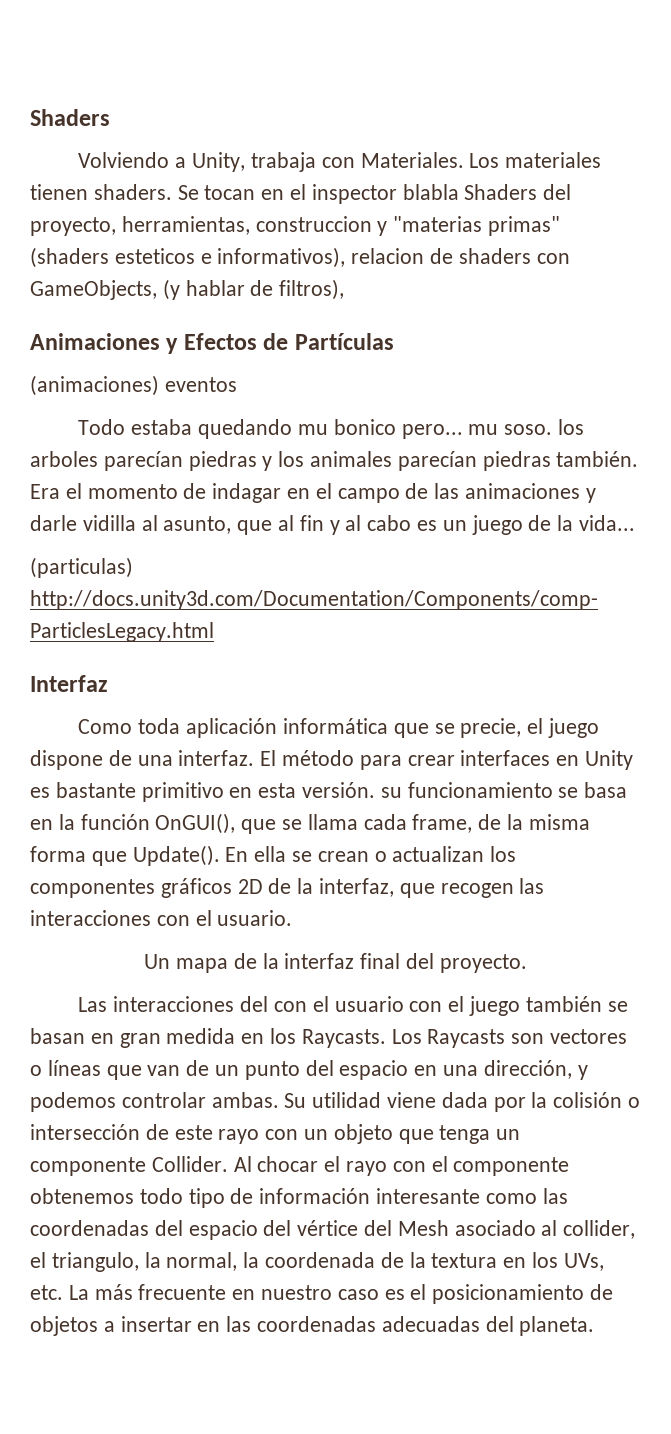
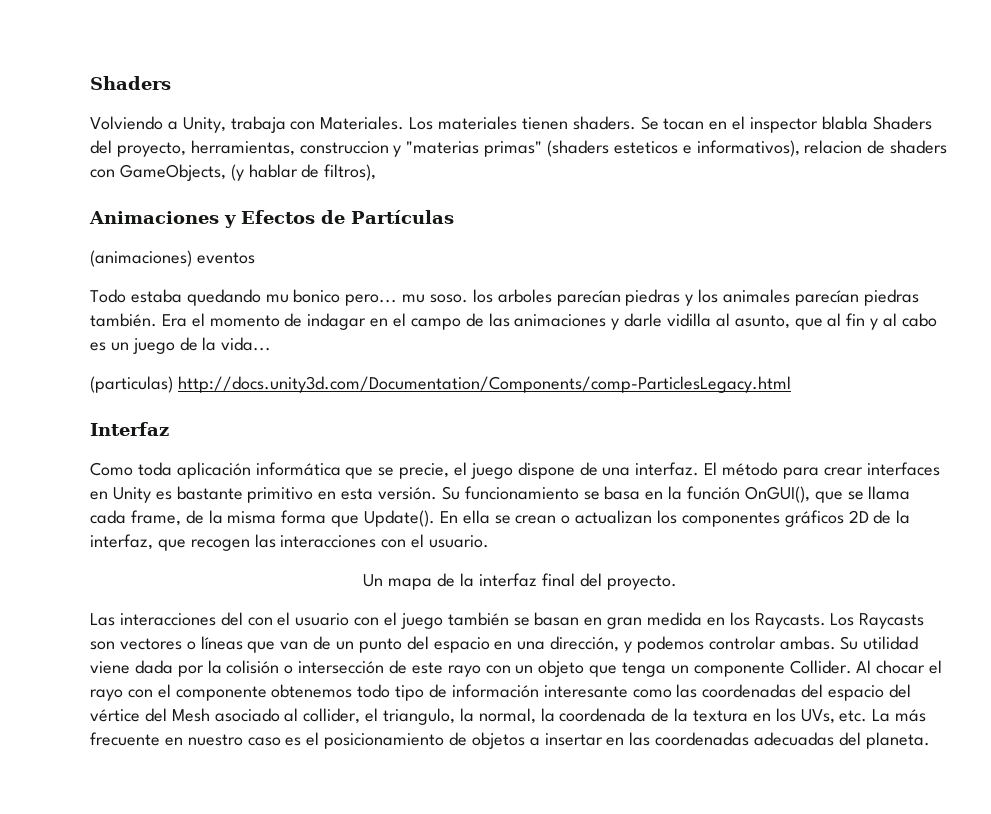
[380,787,402,798] su -> [441,486,460,500] Su

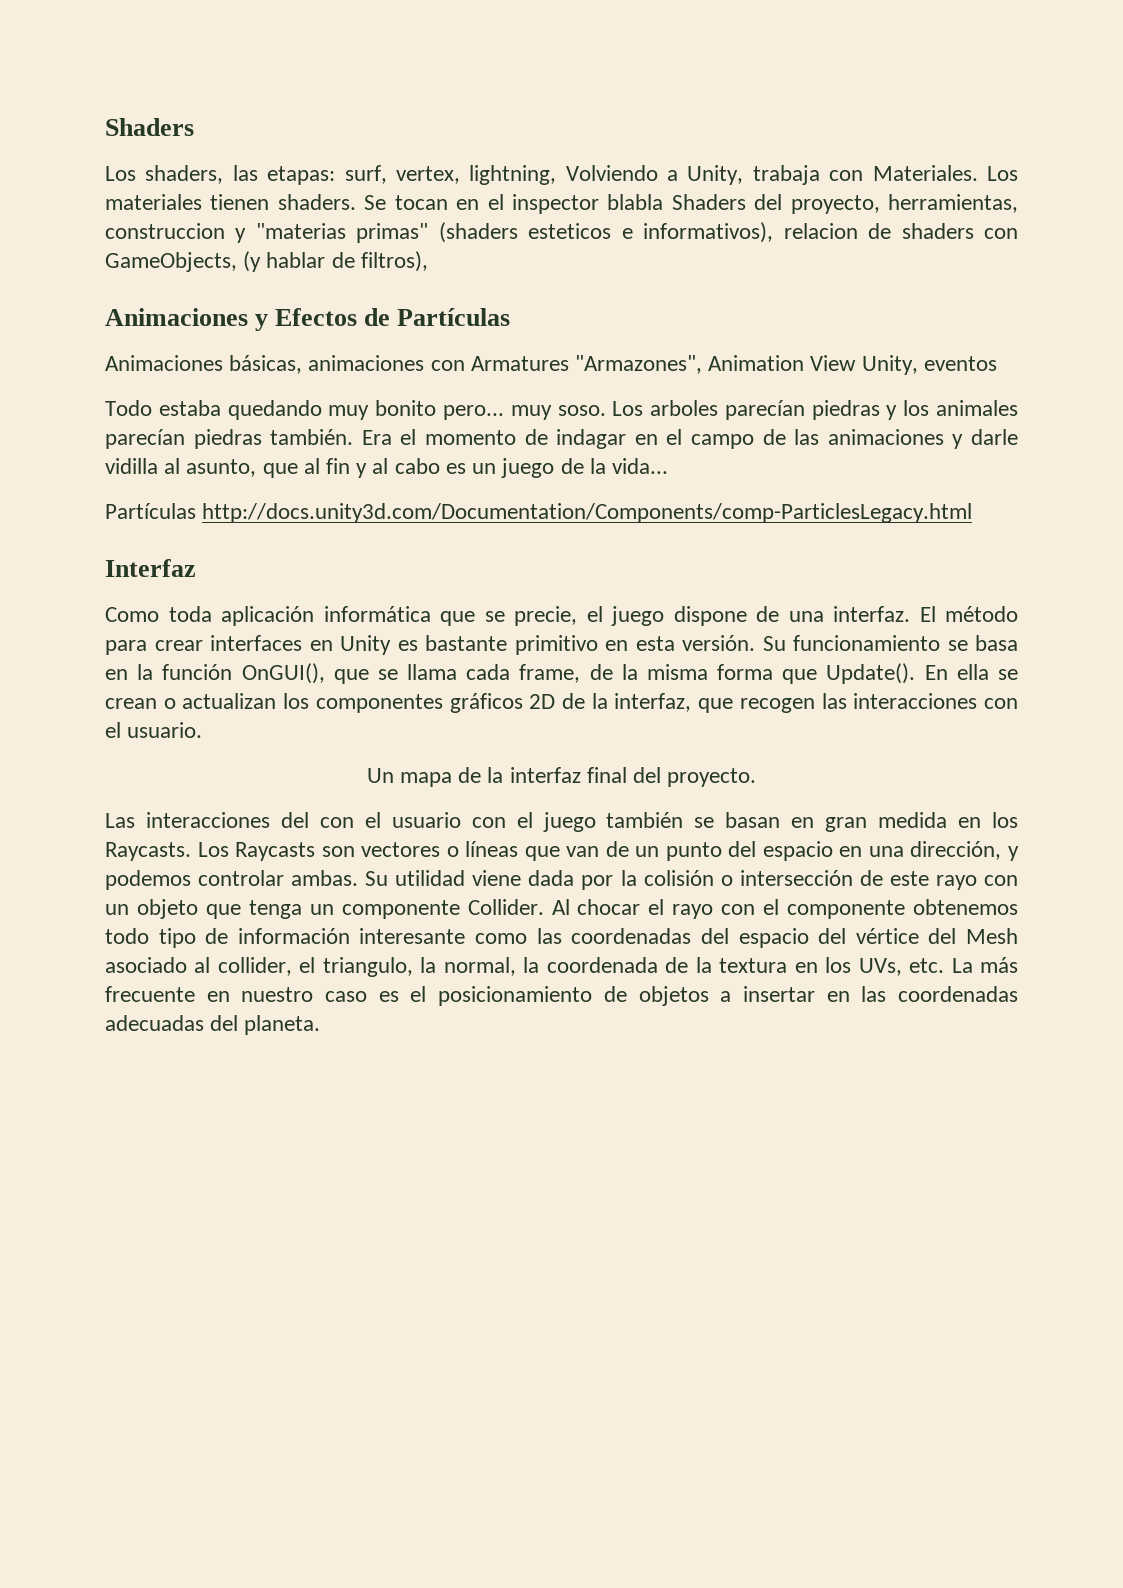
(171, 83) none -> [105,165,557,185] Los shaders, las etapas: surf, vertex, lightning,
[90,250,255,267] [90,289,493,306] (animaciones) eventos // Todo estaba quedando mu bonico pero... mu soso. los -> [105,355,997,375] [105,400,644,420] Animaciones básicas, animaciones con Armatures "Armazones", Animation View Unity, eventos // Todo estaba quedando muy bonito pero... muy soso. Los
[90,376,173,393] (particulas) -> [105,503,196,519] Partículas

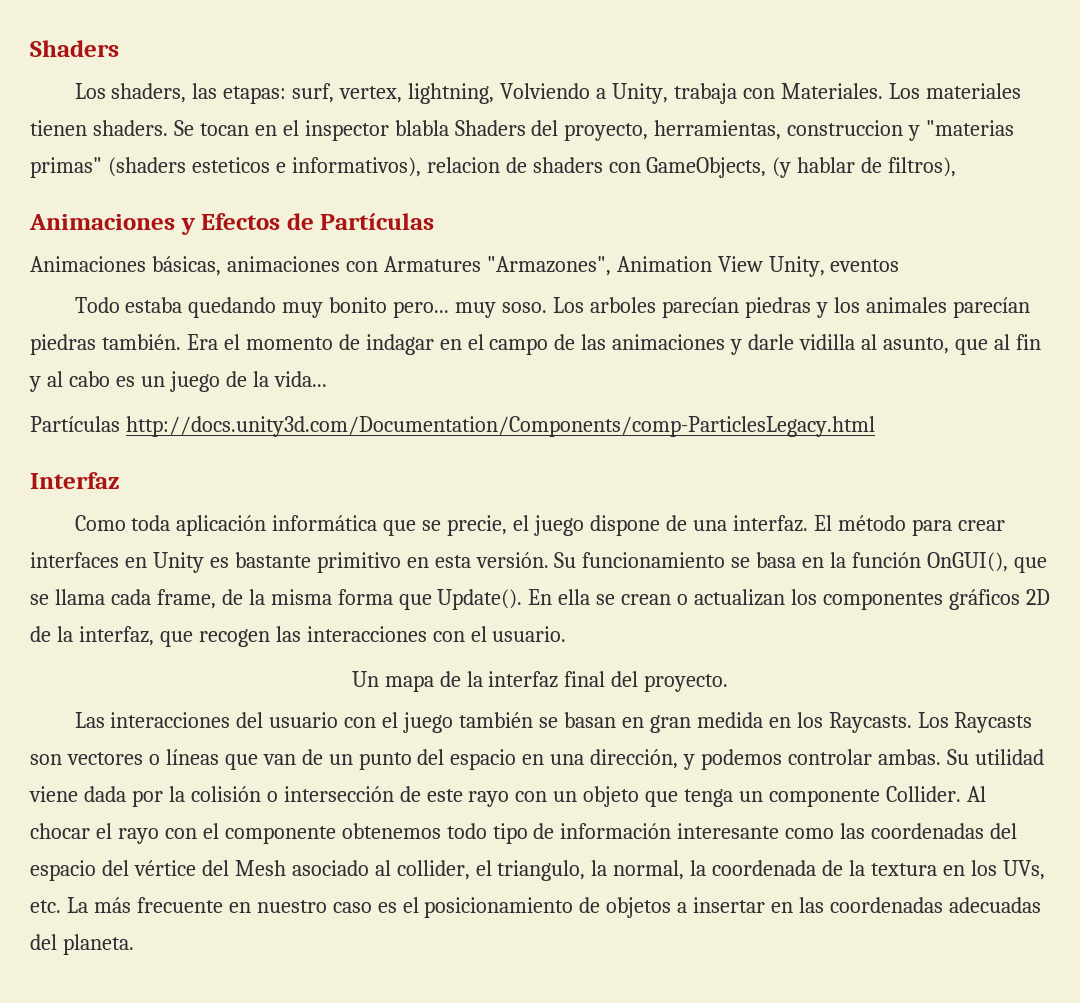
[319,812,381,828] con el -> (264, 720) none

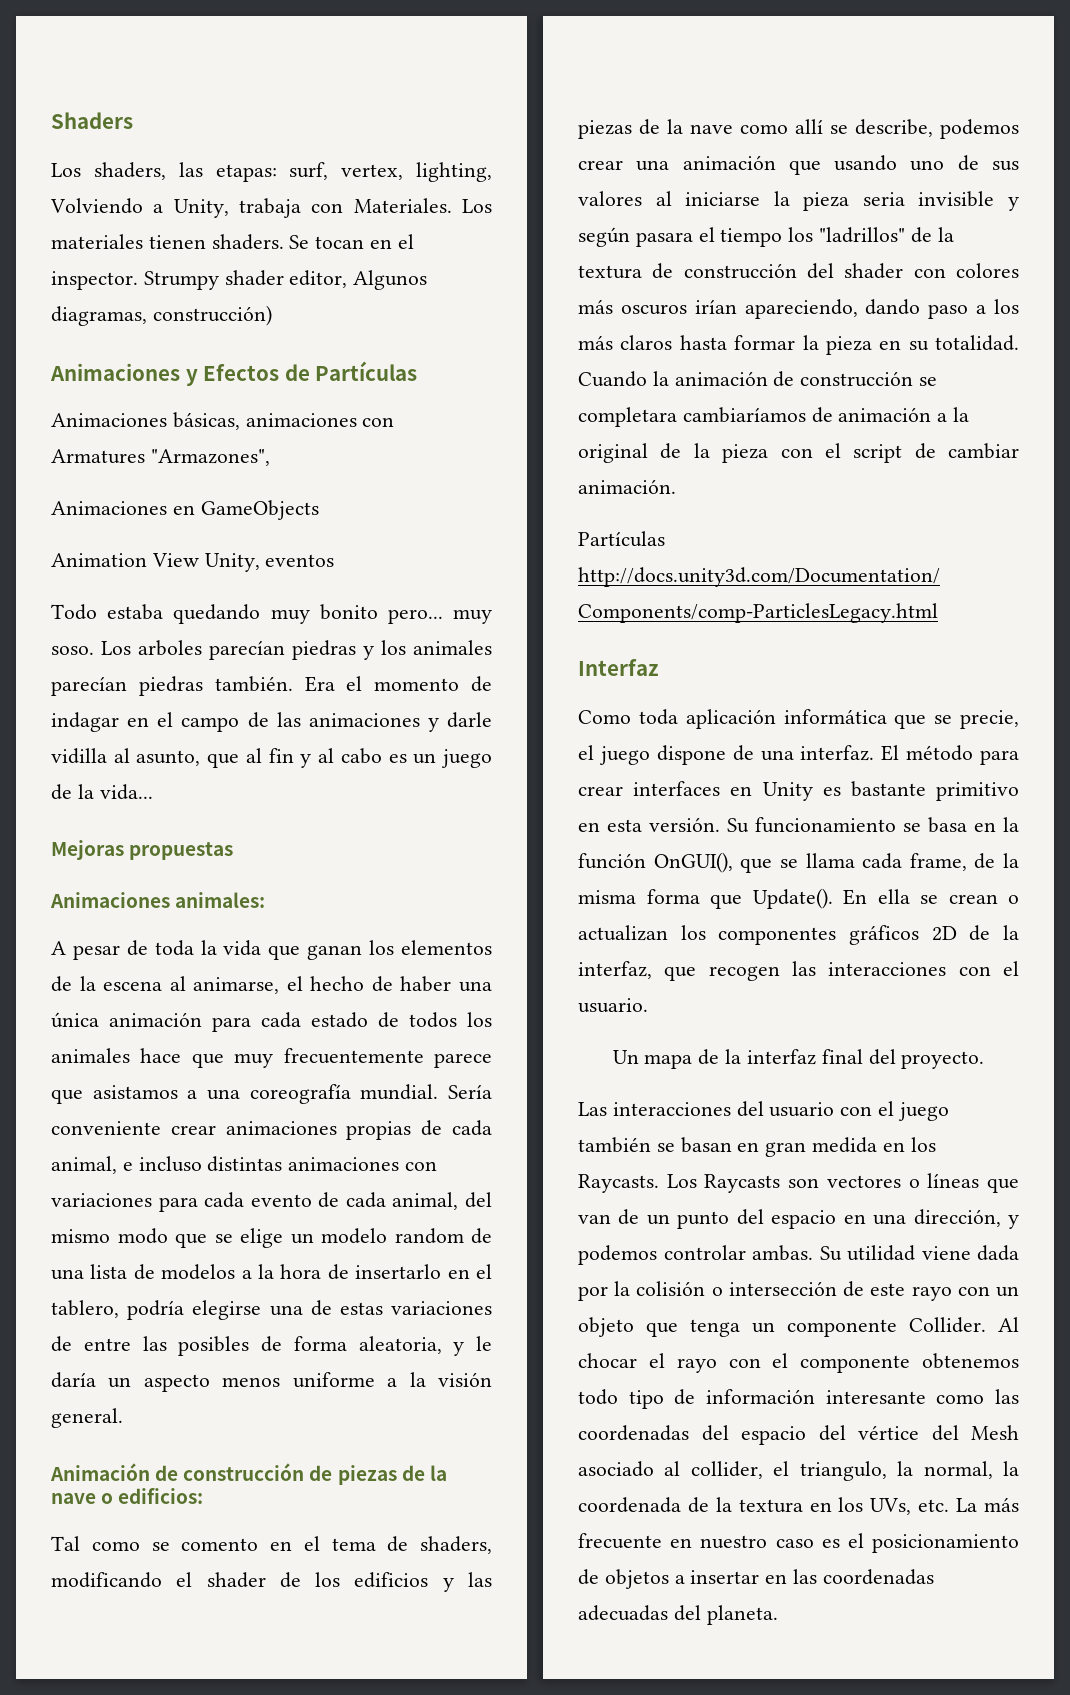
[408,83,495,104] lightning, -> [415,162,492,182] lighting,
[304,120,1015,141] [30,157,957,178] inspector blabla Shaders del proyecto, herramientas, construccion y "materias primas" (shaders esteticos e informativos), relacion de shaders con GameObjects, (y hablar de filtros), -> [51,270,428,290] [51,305,272,326] inspector. Strumpy shader editor, Algunos diagramas, construcción)
(611, 266) none -> [51,500,319,520] // Animaciones en GameObjects //
(327, 379) none -> [51,840,234,860] [50,892,266,908] [51,940,493,960] [51,976,492,994] [51,1012,492,1032] [51,1048,492,1068] [51,1084,492,1104] [51,1120,493,1140] [51,1156,438,1174] [51,1192,492,1212] [51,1228,492,1248] [51,1264,492,1280] [51,1300,492,1320] [51,1336,492,1356] [51,1372,493,1392] [51,1408,123,1428] [50,1463,447,1485] [51,1488,204,1504] [51,1536,492,1554] [51,1572,492,1592] [578,119,1019,139] [578,155,1019,175] [578,191,1019,211] [578,227,954,247] [578,263,1019,279] [578,299,1019,319] [578,335,1019,355] [578,371,938,387] [578,407,970,427] [578,443,1019,463] [578,479,676,494] // Mejoras propuestas // Animaciones animales: // A pesar de toda la vida que ganan los elementos de la escena al animarse, el hecho de haber una única animación para cada estado de todos los animales hace que muy frecuentemente parece que asistamos a una coreografía mundial. Sería conveniente crear animaciones propias de cada animal, e incluso distintas animaciones con variaciones para cada evento de cada animal, del mismo modo que se elige un modelo random de una lista de modelos a la hora de insertarlo en el tablero, podría elegirse una de estas variaciones de entre las posibles de forma aleatoria, y le daría un aspecto menos uniforme a la visión general. // Animación de construcción de piezas de la nave o edificios: // Tal como se comento en el tema de shaders, modificando el shader de los edificios y las piezas de la nave como allí se describe, podemos crear una animación que usando uno de sus valores al iniciarse la pieza seria invisible y según pasara el tiempo los "ladrillos" de la textura de construcción del shader con colores más oscuros irían apareciendo, dando paso a los más claros hasta formar la pieza en su totalidad. Cuando la animación de construcción se completara cambiaríamos de animación a la original de la pieza con el script de cambiar animación.

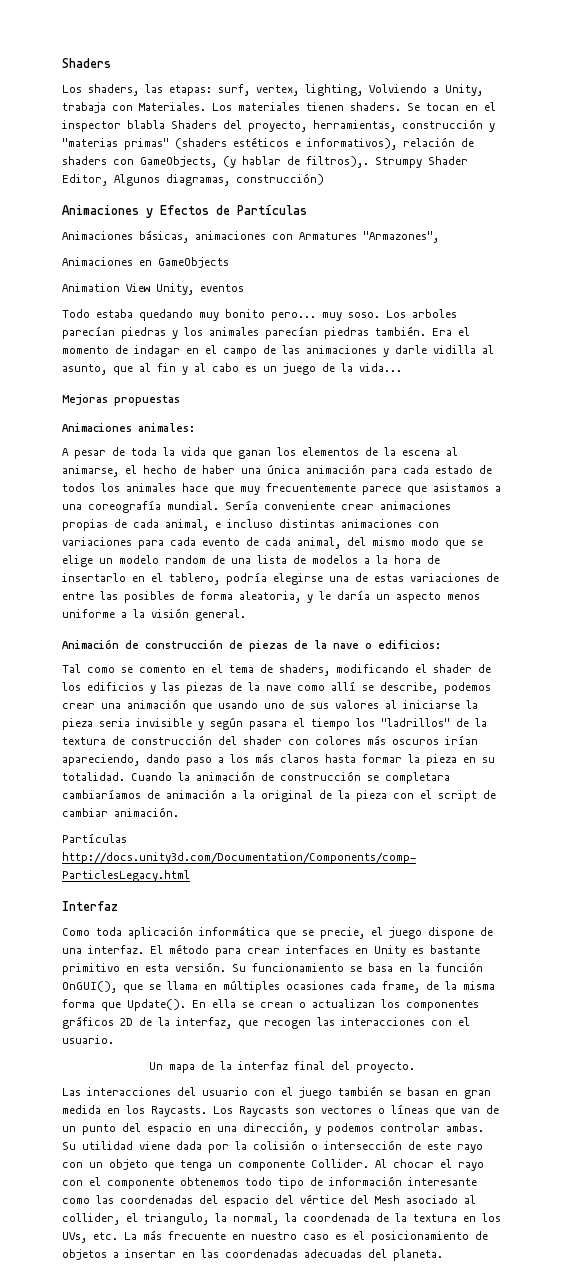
[51,270,348,290] inspector. Strumpy shader editor, -> [62,119,495,132] [62,137,474,150] [62,156,468,168] [62,174,108,186] inspector blabla Shaders del proyecto, herramientas, construcción y "materias primas" (shaders estéticos e informativos), relación de shaders con GameObjects, (y hablar de filtros),. Strumpy Shader Editor,
(855, 860) none -> [204,980,344,993] en múltiples ocasiones

